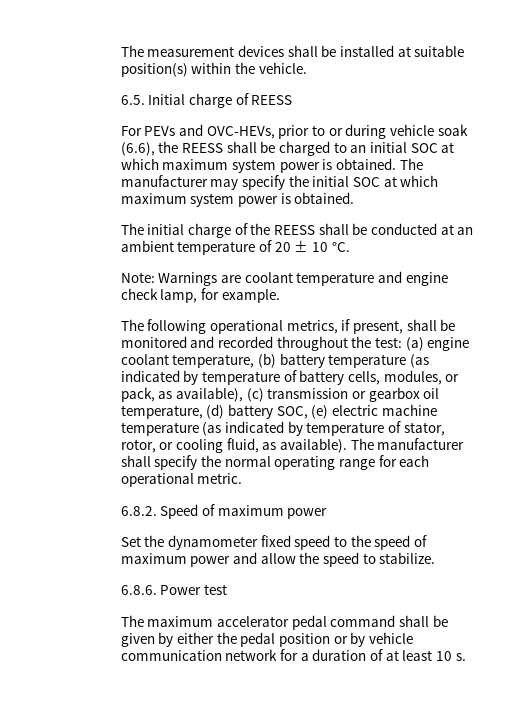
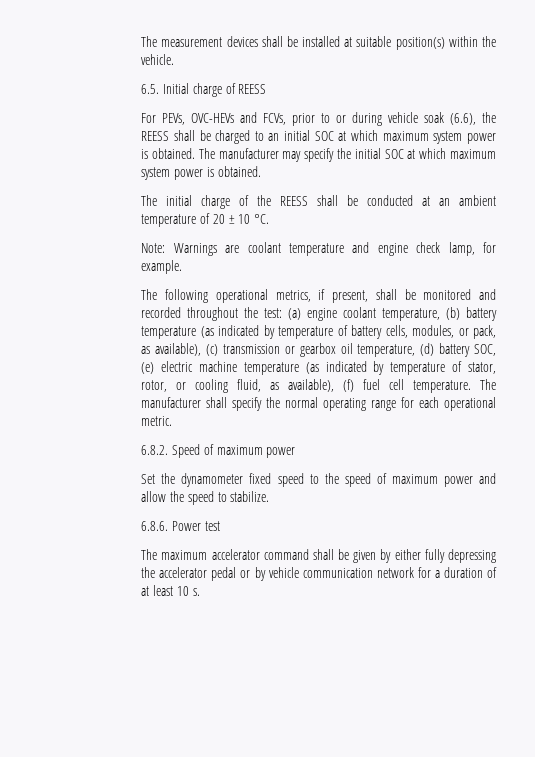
[144,124,275,139] PEVs and OVC-HEVs, -> [162,112,287,125] PEVs, OVC-HEVs and FCVs,
[279,438,347,453] available). -> [288,379,472,393] available), (f) fuel cell temperature.
[291,615,327,630] pedal -> (260, 554) none
[216,632,330,647] the pedal position -> [424,549,496,563] [141,567,237,581] fully depressing the accelerator pedal

